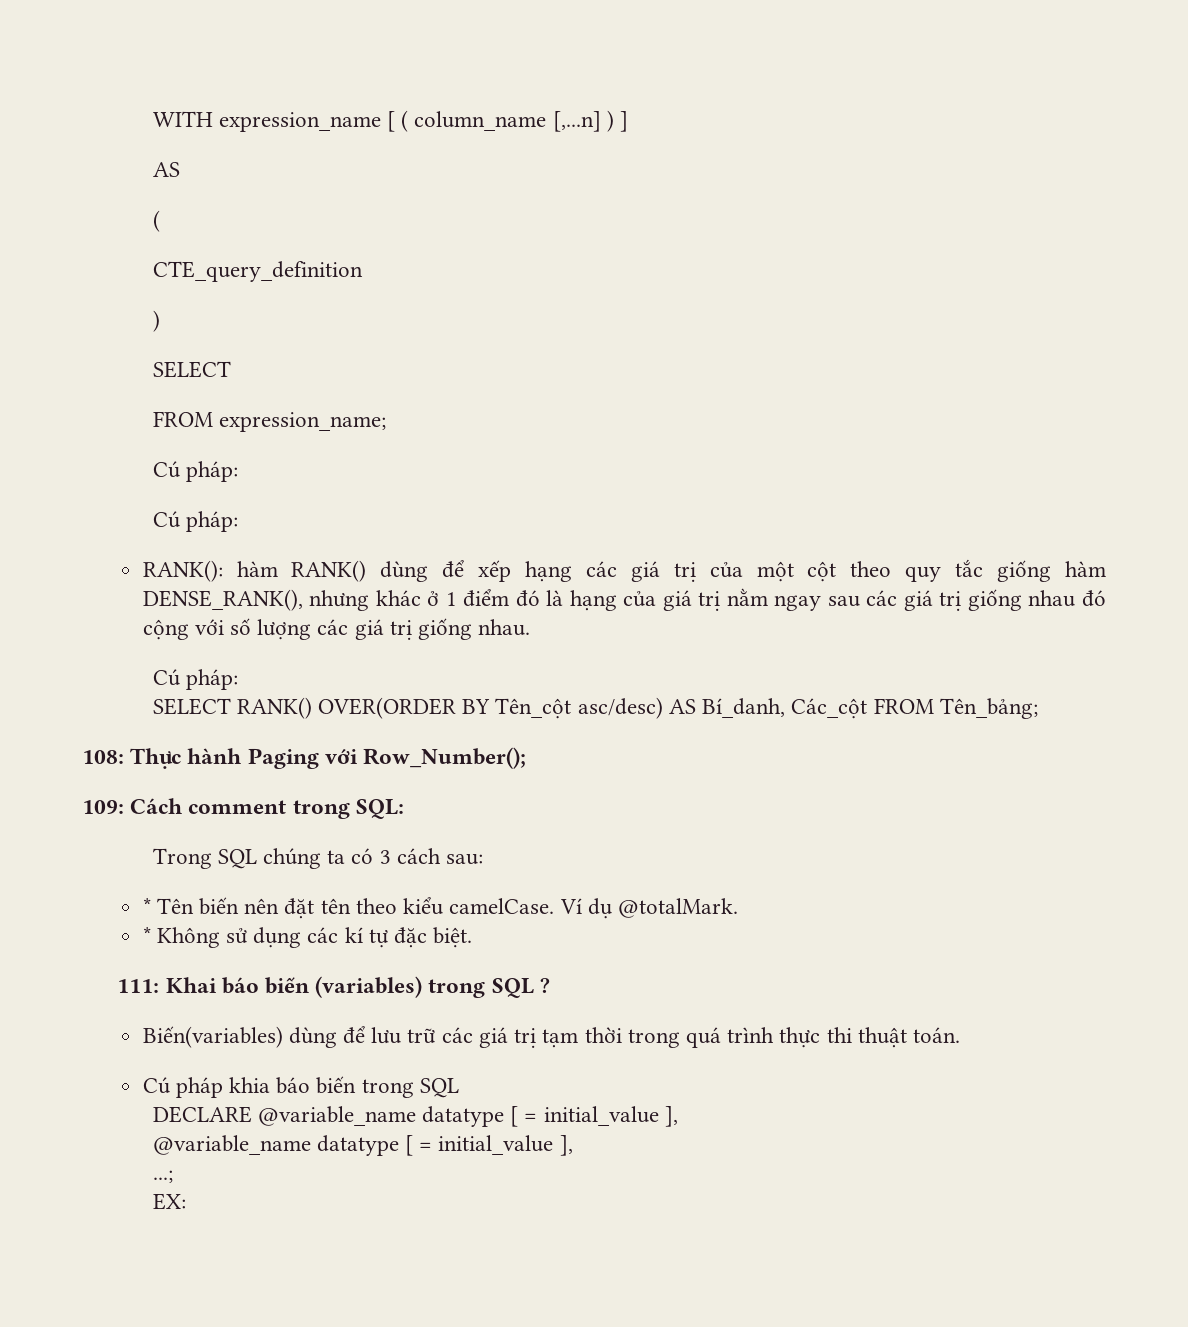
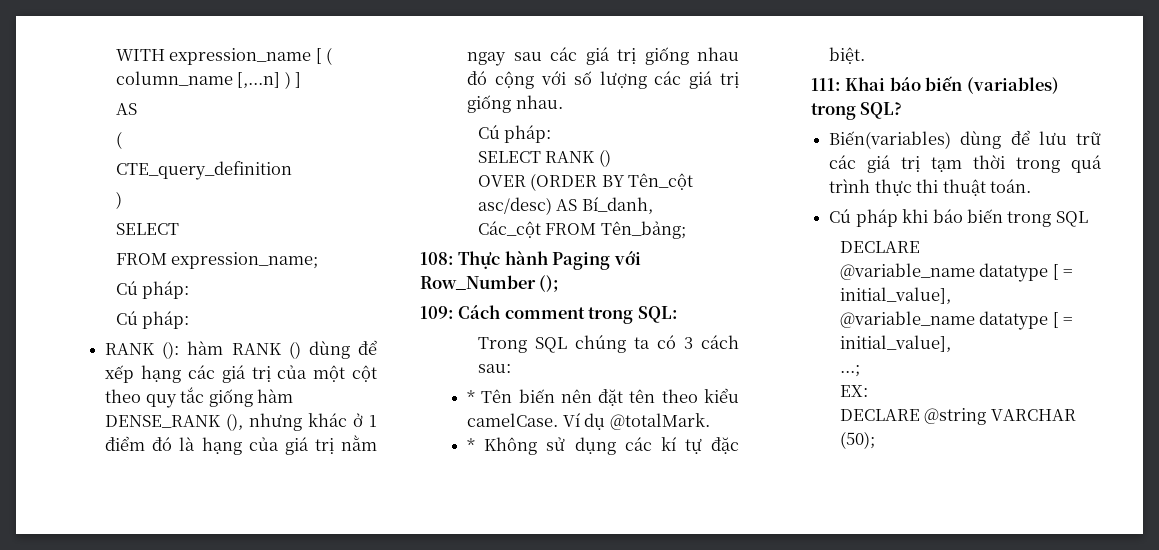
[142,560,367,582] RANK(): hàm RANK() -> [105,341,301,359] RANK (): hàm RANK ()
[142,589,303,611] DENSE_RANK(), -> [105,413,244,431] DENSE_RANK (),
[236,697,457,719] RANK() OVER(ORDER -> [545,149,611,167] [478,173,598,191] RANK () // OVER (ORDER
(786, 708) none -> (653, 205) //
[363,747,527,769] Row_Number(); -> [420,275,560,292] Row_Number ();
[491,978,550,998] SQL ? -> [860,102,903,119] SQL?
[229,1077,271,1093] khia -> [902,209,929,223] khi
[257,1106,678,1127] [152,1135,573,1156] [152,1170,173,1183] [152,1193,186,1210] @variable_name datatype [ = initial_value ], // @variable_name datatype [ = initial_value ], // ...; // EX: -> [840,263,1074,282] [840,287,952,304] [840,311,1074,330] [840,335,952,352] [840,364,861,377] [840,385,869,397] [840,408,1076,425] [840,431,876,449] // @variable_name datatype [ = initial_value], // @variable_name datatype [ = initial_value], // ...; // EX: // DECLARE @string VARCHAR (50);

